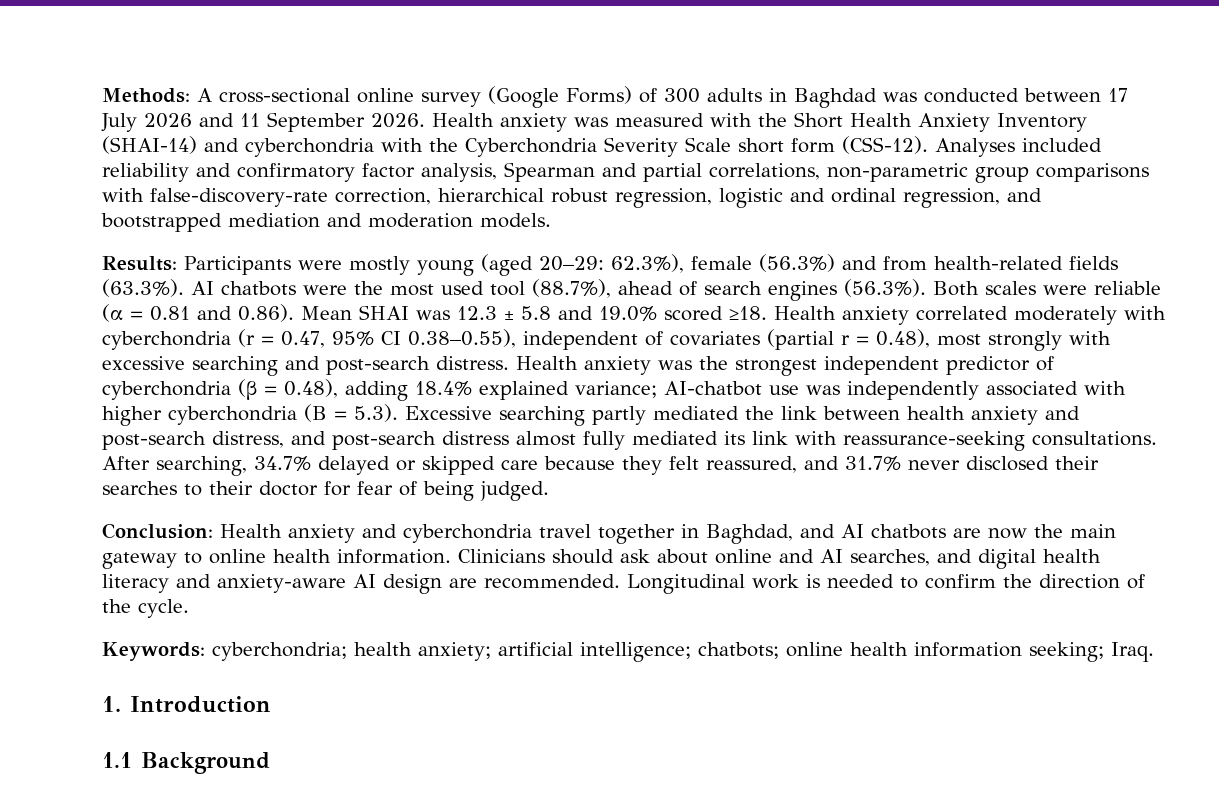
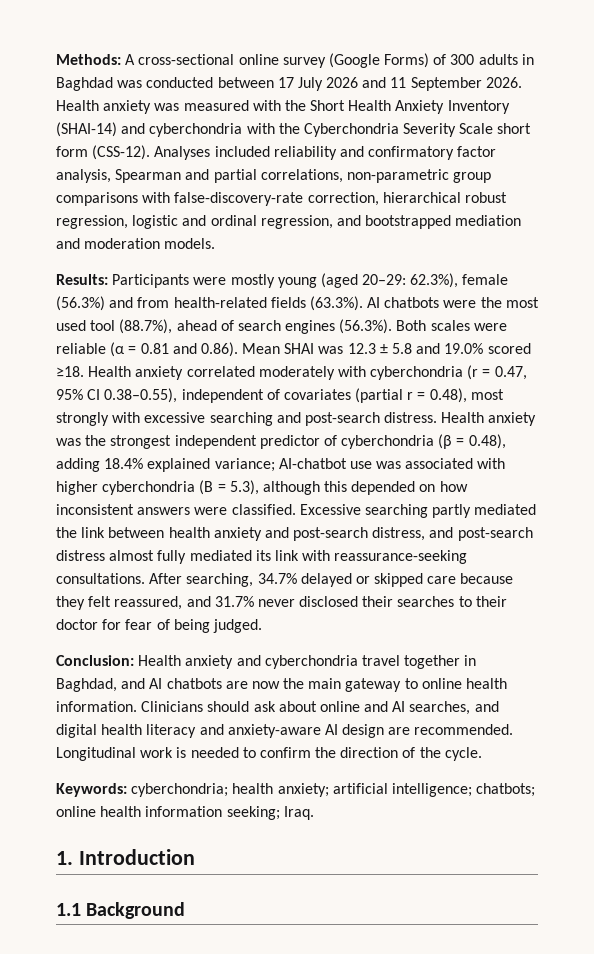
[847,381,979,400] independently -> (402, 465) none
[354,404,398,422] 5.3). -> [229,480,468,495] [56,504,296,515] 5.3), although this depended on how inconsistent answers were classified.

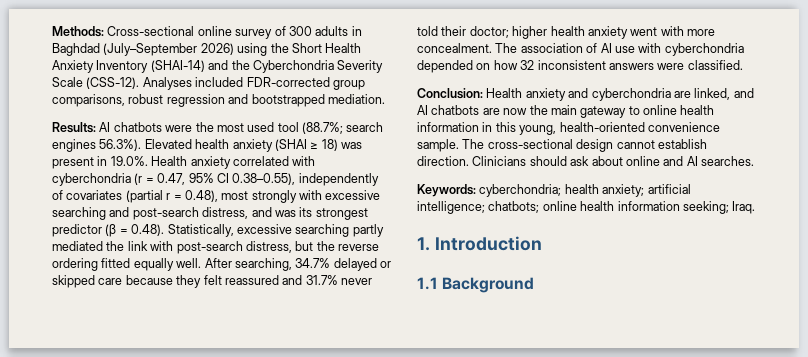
[125,53,430,68] A cross-sectional online survey (Google Forms) -> [107,26,273,39] Cross-sectional online survey
[117,77,522,91] [56,100,281,114] was conducted between 17 July 2026 and 11 September 2026. Health anxiety was measured with -> [103,43,268,56] (July–September 2026) using
[149,123,275,137] cyberchondria with -> (229, 65) none
[497,123,532,134] [56,146,88,157] short form -> (83, 82) none
[273,146,497,160] [56,169,492,183] [56,192,507,206] [56,215,522,229] [56,238,216,249] [56,273,509,288] [56,296,363,311] reliability and confirmatory factor analysis, Spearman and partial correlations, non-parametric group comparisons with false-discovery-rate correction, hierarchical robust regression, logistic and ordinal regression, and bootstrapped mediation and moderation models. // Results: Participants were mostly young (aged 20–29: 62.3%), female (56.3%) and from health-related fields (63.3%). -> [246,77,365,90] [52,94,385,107] [52,122,96,133] FDR-corrected group comparisons, robust regression and bootstrapped mediation. // Results:
[119,319,507,334] [56,342,531,357] [56,366,84,377] (88.7%), ahead of search engines (56.3%). Both scales were reliable (α = 0.81 and 0.86). Mean SHAI was 12.3 ± 5.8 and 19.0% scored ≥18. -> [302,122,384,134] [52,139,362,152] [52,156,148,169] (88.7%; search engines 56.3%). Elevated health anxiety (SHAI ≥ 18) was present in 19.0%.
[258,366,335,380] moderately -> (289, 161) none
[181,389,264,403] independent -> [298,173,379,186] independently
[384,412,537,426] [56,434,506,449] [56,458,506,472] [56,480,468,495] [56,504,361,515] distress. Health anxiety was the strongest independent predictor of cyberchondria (β = 0.48), adding 18.4% explained variance; AI-chatbot use was associated with higher cyberchondria (B = 5.3), although this depended on how inconsistent answers were classified. Excessive -> [202,207,368,220] [52,224,292,237] distress, and was its strongest predictor (β = 0.48). Statistically, excessive
[108,527,533,541] [56,550,468,564] [56,573,145,584] between health anxiety and post-search distress, and post-search distress almost fully mediated its link with reassurance-seeking consultations. -> [150,241,379,254] [52,258,202,271] with post-search distress, but the reverse ordering fitted equally well.
[114,596,183,610] reassured, -> [224,275,279,285] reassured
[299,596,507,607] [56,619,262,633] disclosed their searches to their doctor for fear of being judged. -> [417,26,715,39] [417,43,744,56] [417,60,743,73] told their doctor; higher health anxiety went with more concealment. The association of AI use with cyberchondria depended on how 32 inconsistent answers were classified.
[361,655,477,669] [56,678,117,692] travel together in Baghdad, -> [673,88,731,100] are linked,
[56,701,137,712] information. -> [417,122,720,135] [417,139,707,152] [417,156,469,166] information in this young, health-oriented convenience sample. The cross-sectional design cannot establish direction.
[409,701,499,715] [56,724,514,738] [56,747,482,761] searches, and digital health literacy and anxiety-aware AI design are recommended. Longitudinal work is needed to confirm the direction of the cycle. -> [701,156,754,166] searches.

